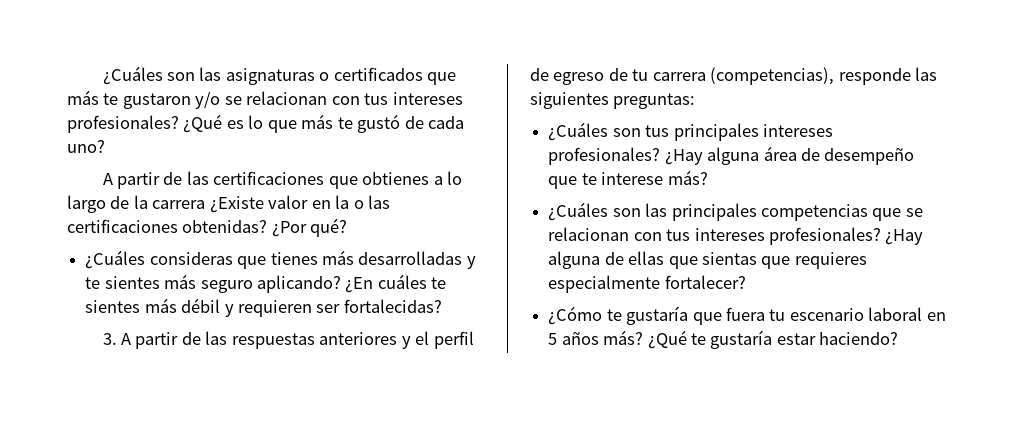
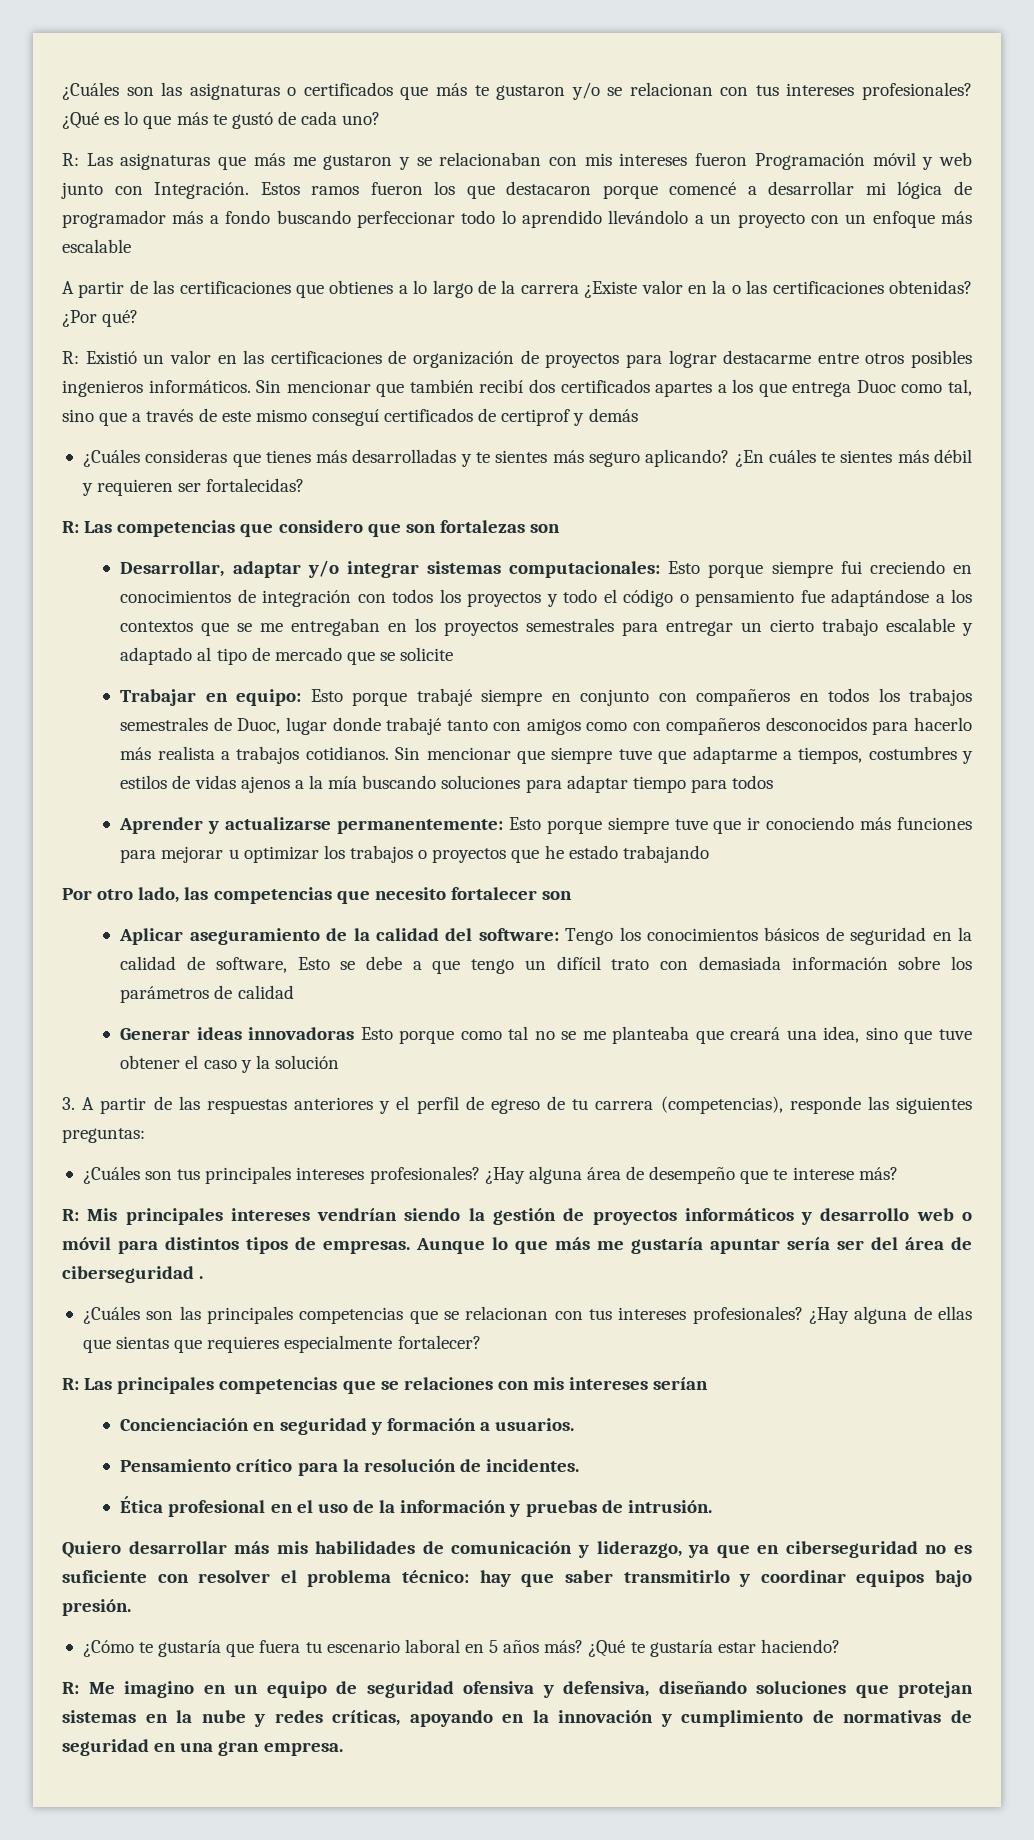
(105, 146) none -> [62,152,973,170] [61,181,972,199] [62,210,972,228] [62,239,131,253] // R: Las asignaturas que más me gustaron y se relacionaban con mis intereses fueron Programación móvil y web junto con Integración. Estos ramos fueron los que destacaron porque comencé a desarrollar mi lógica de programador más a fondo buscando perfeccionar todo lo aprendido llevándolo a un proyecto con un enfoque más escalable
(348, 227) none -> [62,350,972,368] [62,379,972,397] [62,408,638,426] // R: Existió un valor en las certificaciones de organización de proyectos para lograr destacarme entre otros posibles ingenieros informáticos. Sin mencionar que también recibí dos certificados apartes a los que entrega Duoc como tal, sino que a través de este mismo conseguí certificados de certiprof y demás
(442, 306) none -> [62,520,561,537] [120,560,973,578] [120,589,972,607] [120,618,974,636] [120,647,454,665] [120,688,973,706] [120,717,972,735] [120,746,974,764] [120,775,774,793] [119,816,972,834] [120,845,709,863] [62,887,573,904] [119,927,972,945] [120,956,972,974] [120,985,294,1003] [120,1026,972,1044] [120,1055,339,1073] // R: Las competencias que considero que son fortalezas son // Desarrollar, adaptar y/o integrar sistemas computacionales: Esto porque siempre fui creciendo en conocimientos de integración con todos los proyectos y todo el código o pensamiento fue adaptándose a los contextos que se me entregaban en los proyectos semestrales para entregar un cierto trabajo escalable y adaptado al tipo de mercado que se solicite // Trabajar en equipo: Esto porque trabajé siempre en conjunto con compañeros en todos los trabajos semestrales de Duoc, lugar donde trabajé tanto con amigos como con compañeros desconocidos para hacerlo más realista a trabajos cotidianos. Sin mencionar que siempre tuve que adaptarme a tiempos, costumbres y estilos de vidas ajenos a la mía buscando soluciones para adaptar tiempo para todos // Aprender y actualizarse permanentemente: Esto porque siempre tuve que ir conociendo más funciones para mejorar u optimizar los trabajos o proyectos que he estado trabajando // Por otro lado, las competencias que necesito fortalecer son // Aplicar aseguramiento de la calidad del software: Tengo los conocimientos básicos de seguridad en la calidad de software, Esto se debe a que tengo un difícil trato con demasiada información sobre los parámetros de calidad // Generar ideas innovadoras Esto porque como tal no se me planteaba que creará una idea, sino que tuve obtener el caso y la solución
(708, 177) none -> [62,1208,973,1225] [62,1237,972,1254] [62,1266,204,1283] // R: Mis principales intereses vendrían siendo la gestión de proyectos informáticos y desarrollo web o móvil para distintos tipos de empresas. Aunque lo que más me gustaría apuntar sería ser del área de ciberseguridad .
(746, 282) none -> [62,1377,709,1394] [120,1418,575,1435] [120,1459,580,1476] [120,1496,712,1517] [62,1541,972,1558] [62,1570,973,1587] [62,1599,131,1616] // R: Las principales competencias que se relaciones con mis intereses serían // Concienciación en seguridad y formación a usuarios. // Pensamiento crítico para la resolución de incidentes. // Ética profesional en el uso de la información y pruebas de intrusión. // Quiero desarrollar más mis habilidades de comunicación y liderazgo, ya que en ciberseguridad no es suficiente con resolver el problema técnico: hay que saber transmitirlo y coordinar equipos bajo presión.
(899, 338) none -> [62,1681,973,1698] [62,1710,972,1727] [62,1739,343,1756] // R: Me imagino en un equipo de seguridad ofensiva y defensiva, diseñando soluciones que protejan sistemas en la nube y redes críticas, apoyando en la innovación y cumplimiento de normativas de seguridad en una gran empresa.

